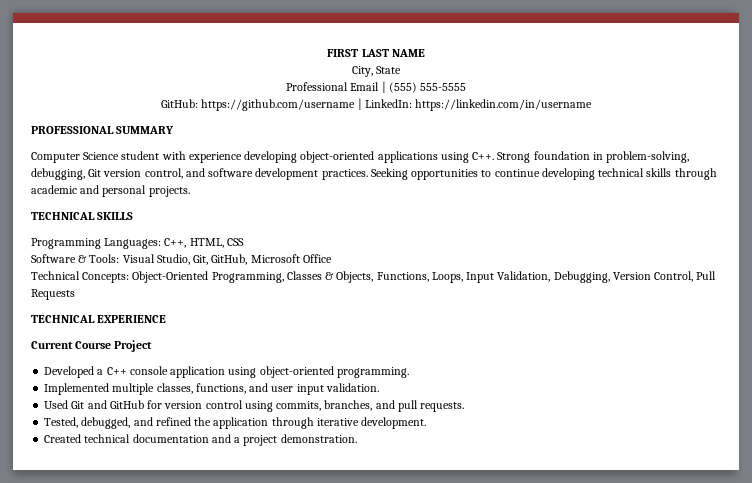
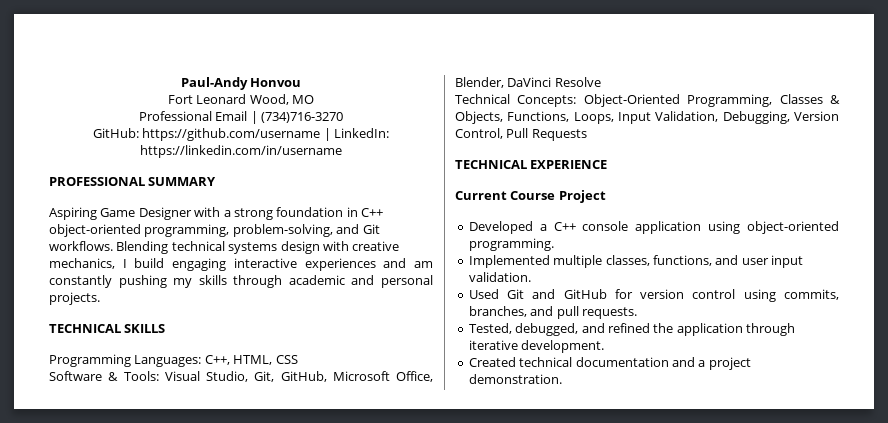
[327,49,425,57] [351,66,402,77] FIRST LAST NAME // City, State -> [180,77,302,90] [167,94,315,105] Paul-Andy Honvou // Fort Leonard Wood, MO
[388,82,466,93] (555) 555-5555 -> [261,112,344,123] (734)716-3270
[31,151,690,163] [31,168,645,180] Computer Science student with experience developing object-oriented applications using C++. Strong foundation in problem-solving, debugging, Git version control, and software development practices. Seeking opportunities to continue developing technical -> [49,207,383,220] [49,224,380,237] [49,241,400,254] [49,258,433,271] [49,275,193,288] Aspiring Game Designer with a strong foundation in C++ object-oriented programming, problem-solving, and Git workflows. Blending technical systems design with creative mechanics, I build engaging interactive experiences and am constantly pushing my
[302,254,332,263] Office -> [396,371,433,382] [455,77,601,88] Office, Blender, DaVinci Resolve

